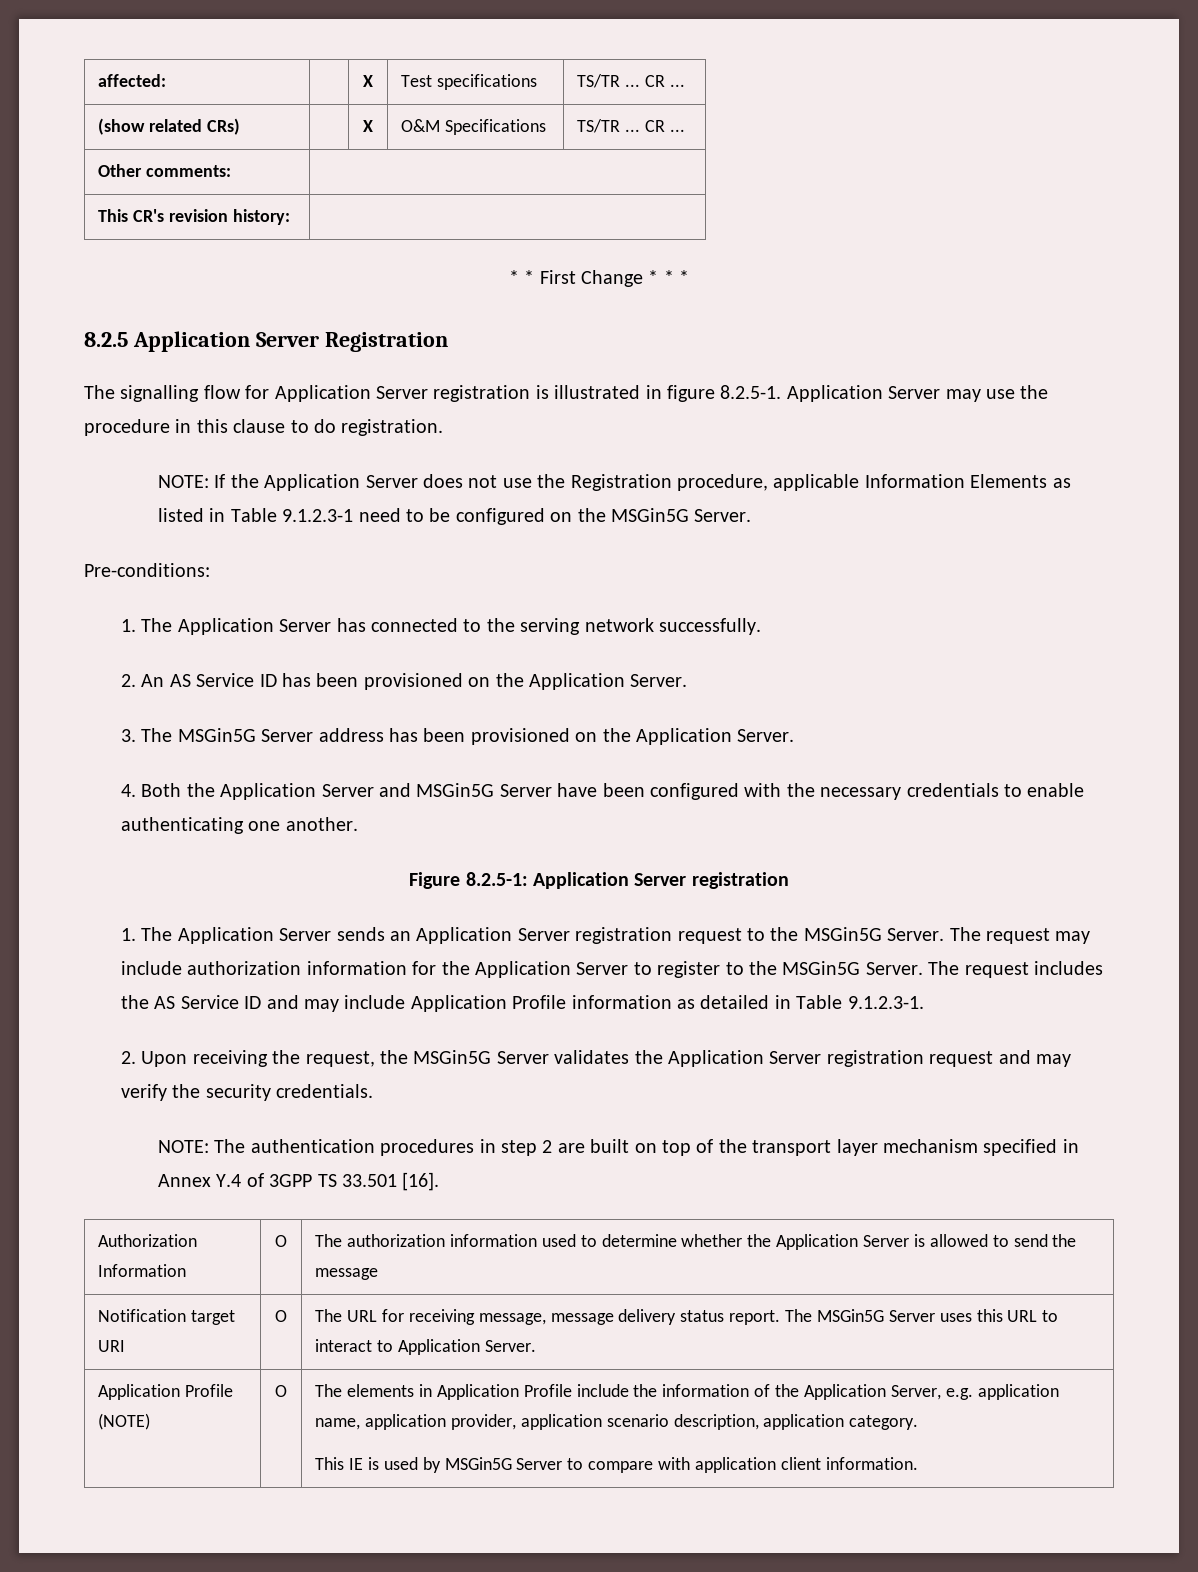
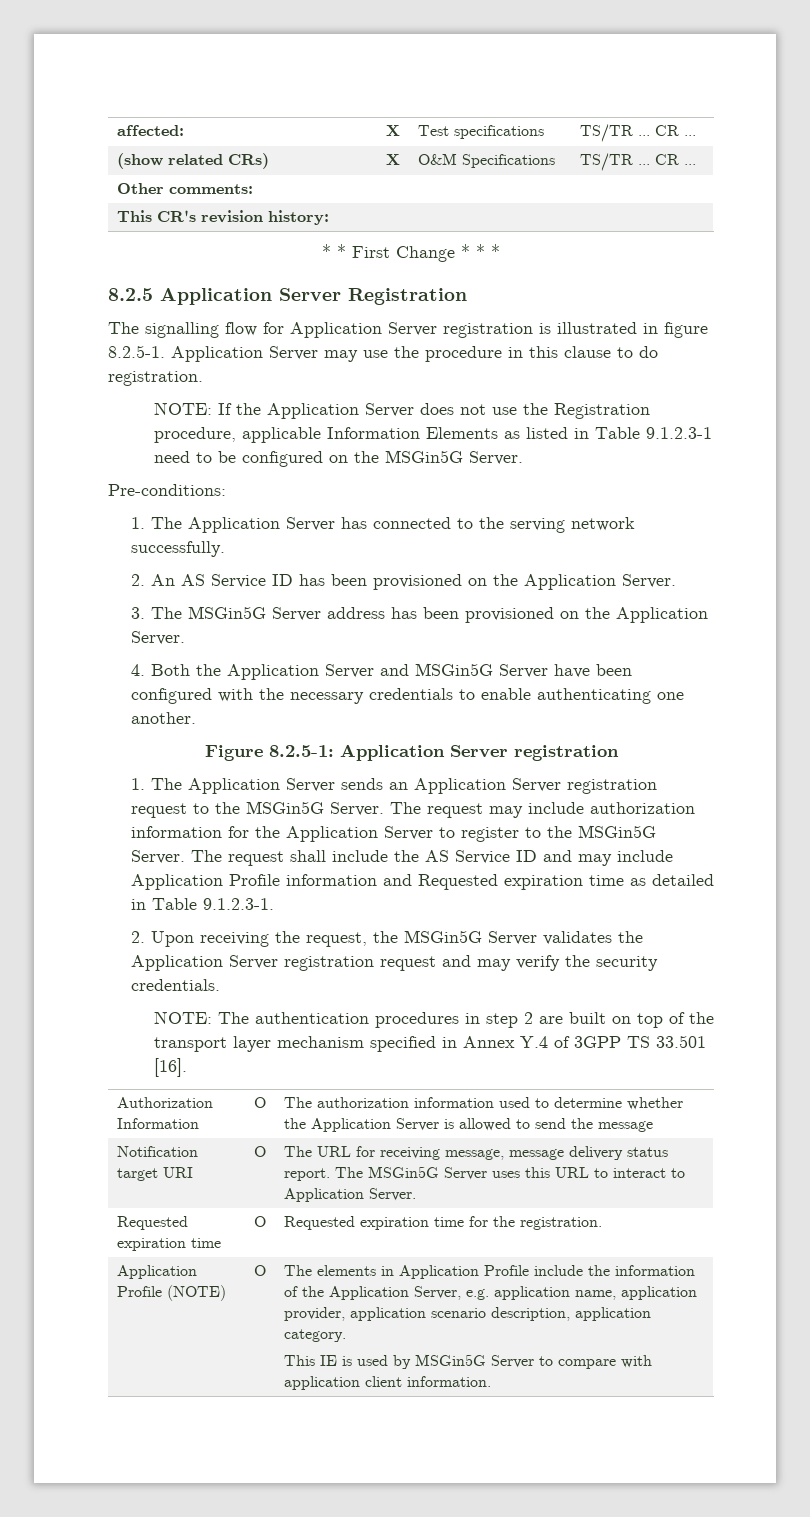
[1033,961,1103,975] includes -> [289,850,388,862] shall include
(672, 1002) none -> [382,874,624,890] and Requested expiration time
(536, 1346) none -> [116,1216,188,1230] [116,1238,221,1251] [254,1216,266,1227] [283,1216,602,1230] // Requested expiration time | O | Requested expiration time for the registration.

